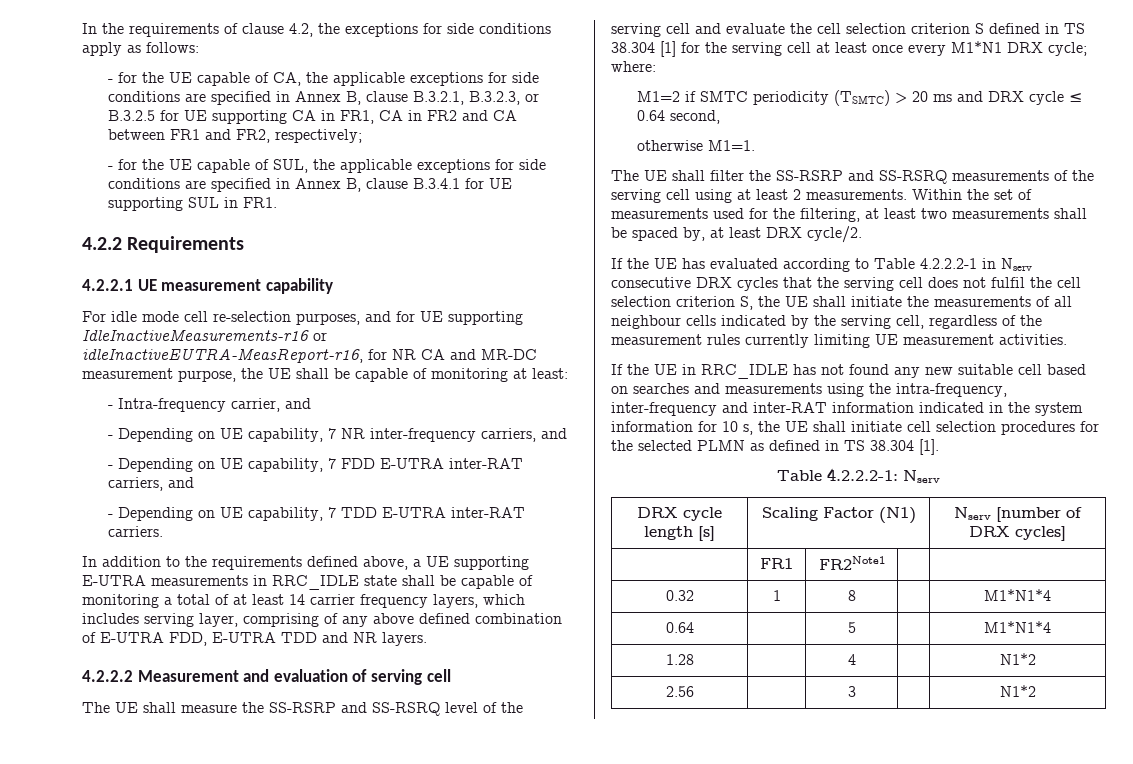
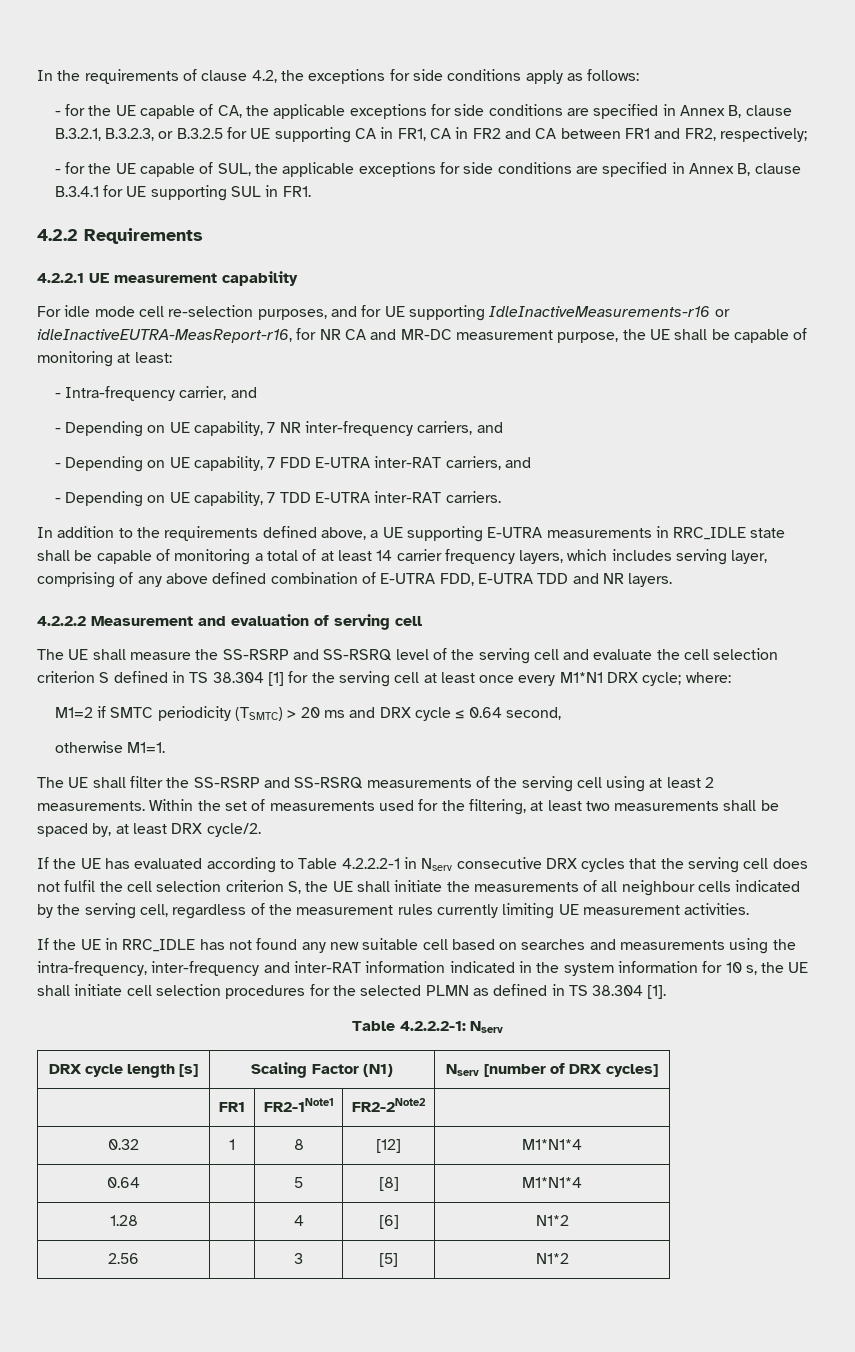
[818,556,885,570] FR2Note1 | -> [263,1098,334,1112] [352,1098,426,1112] FR2-1Note1 | FR2-2Note2
(856, 595) none -> [376,1139,401,1153] [12]
(856, 627) none -> [378,1177,399,1191] [8]
(856, 659) none -> [378,1215,399,1229] [6]
(856, 691) none -> [379,1253,398,1267] [5]

